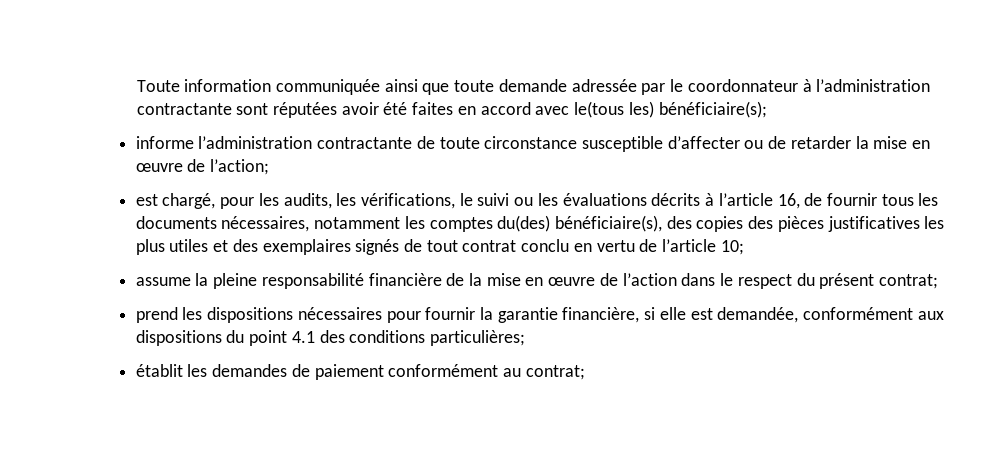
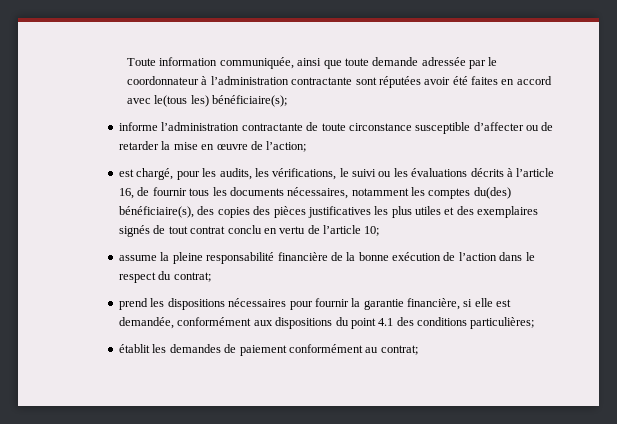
[276,79,381,95] communiquée -> [219,57,294,69] communiquée,
[486,273,596,286] mise en œuvre -> [358,252,442,261] bonne exécution
[819,273,875,289] présent -> (172, 275) none

